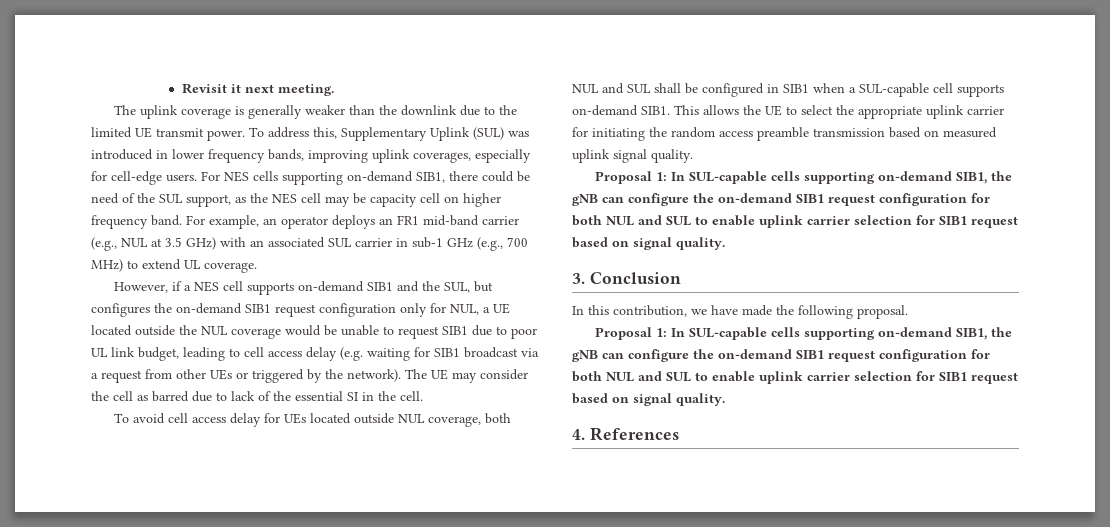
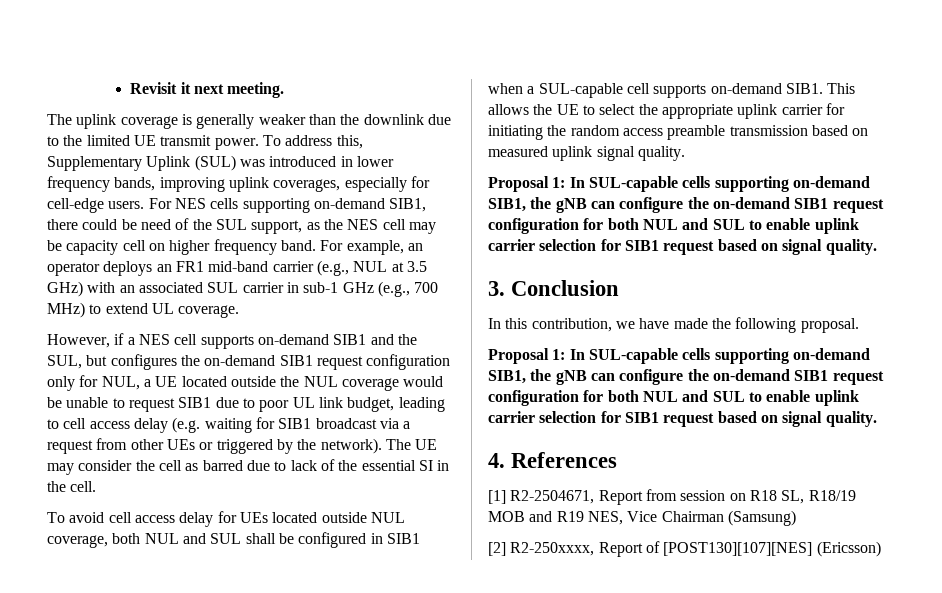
(679, 434) none -> [488,489,856,505] [488,510,796,526] [488,541,881,557] // [1] R2-2504671, Report from session on R18 SL, R18/19 MOB and R19 NES, Vice Chairman (Samsung) // [2] R2-250xxxx, Report of [POST130][107][NES] (Ericsson)

